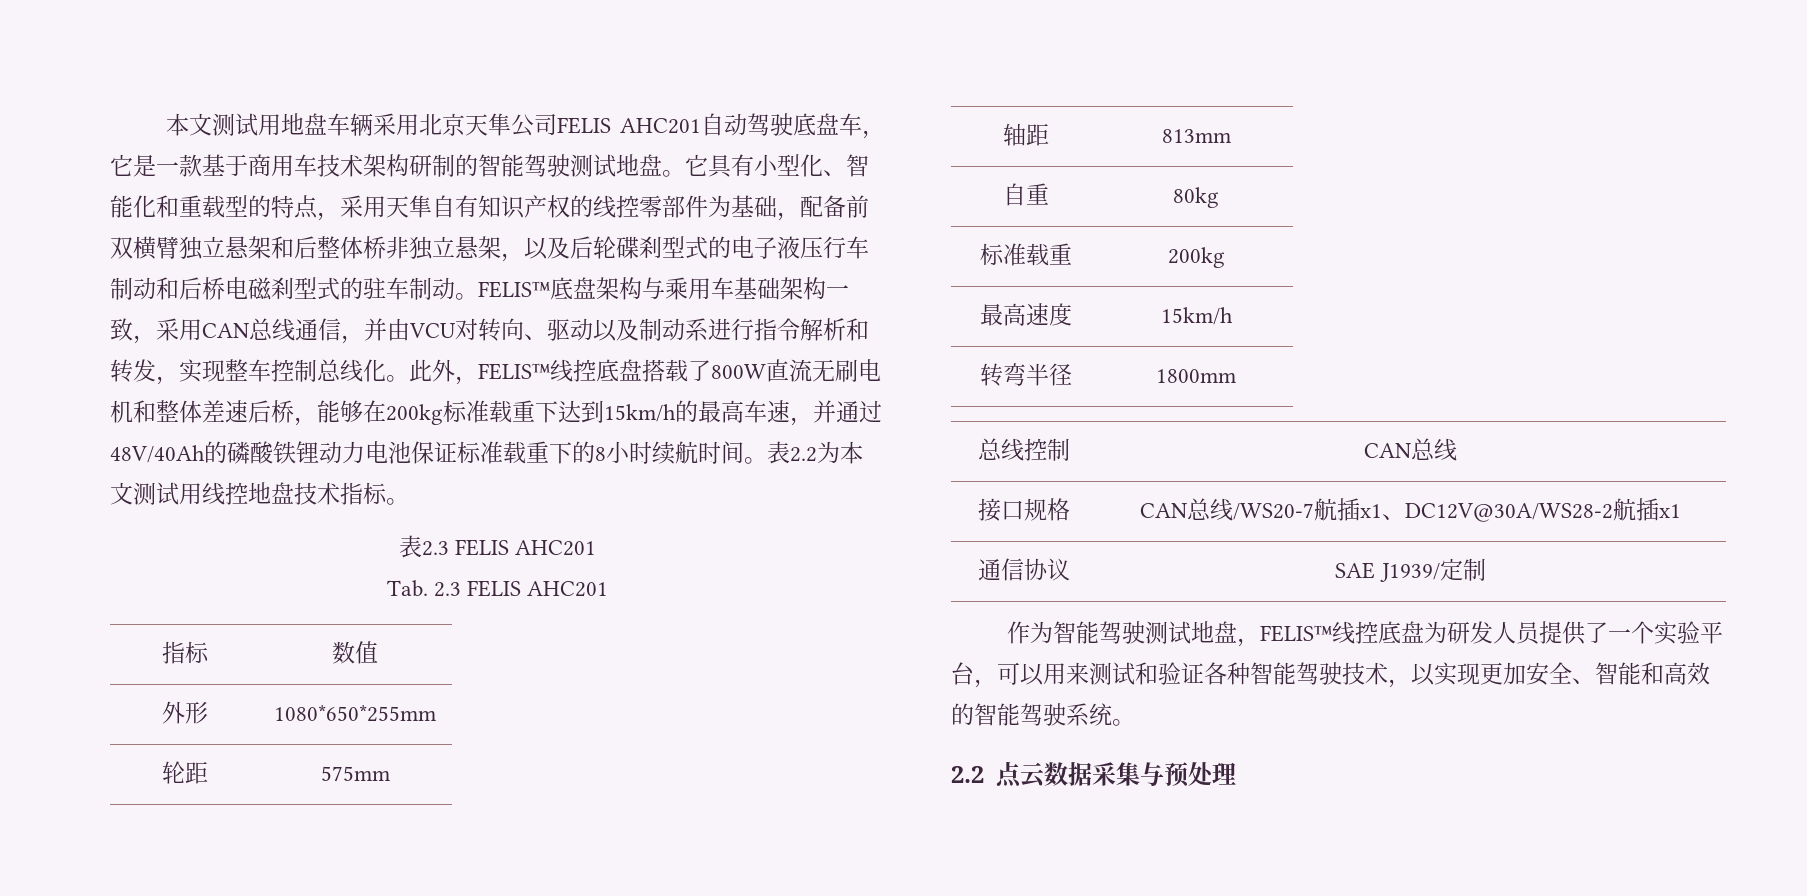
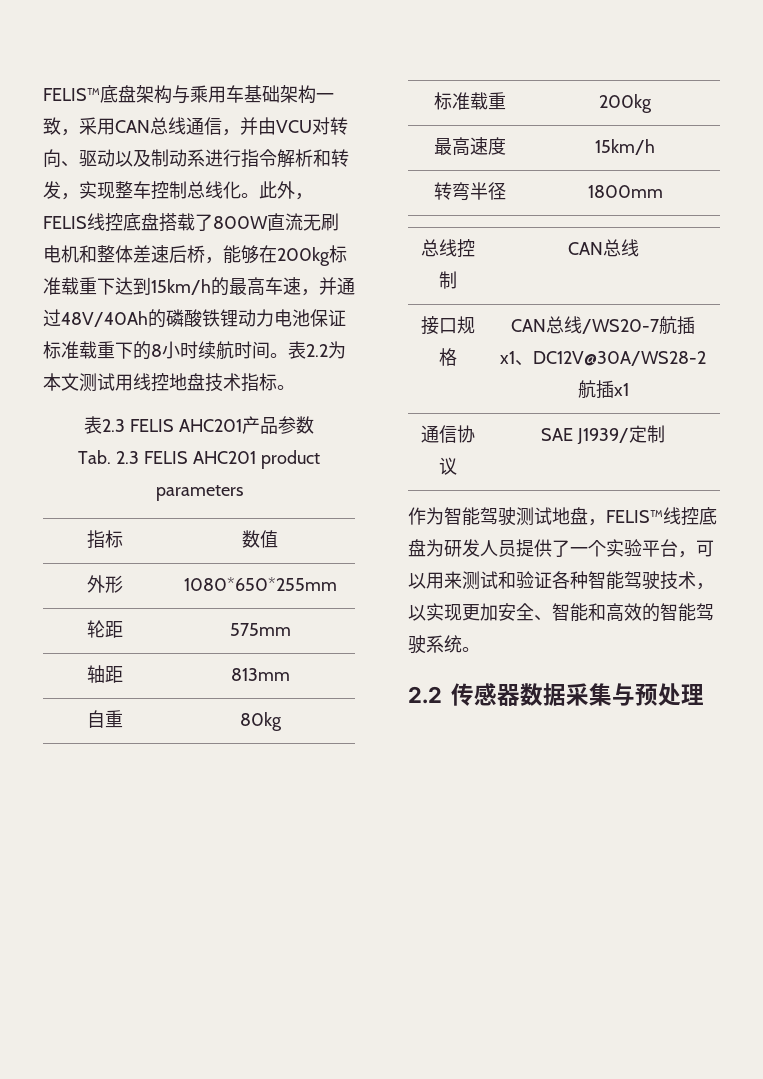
[166,113,885,139] [110,154,869,178] [110,195,869,221] [110,236,869,262] [110,277,478,301] 本文测试用地盘车辆采用北京天隼公司FELIS AHC201自动驾驶底盘车，它是一款基于商用车技术架构研制的智能驾驶测试地盘。它具有小型化、智能化和重载型的特点，采用天隼自有知识产权的线控零部件为基础，配备前双横臂独立悬架和后整体桥非独立悬架，以及后轮碟刹型式的电子液压行车制动和后桥电磁刹型式的驻车制动。 -> (43, 94) none
[478,363,550,380] FELIS™ -> [43,216,87,229] FELIS
(597, 548) none -> [241,416,314,434] 产品参数
(609, 589) none -> [260,450,320,469] [155,485,243,501] product parameters
[995,761,1046,788] 点云 -> [451,683,520,706] 传感器

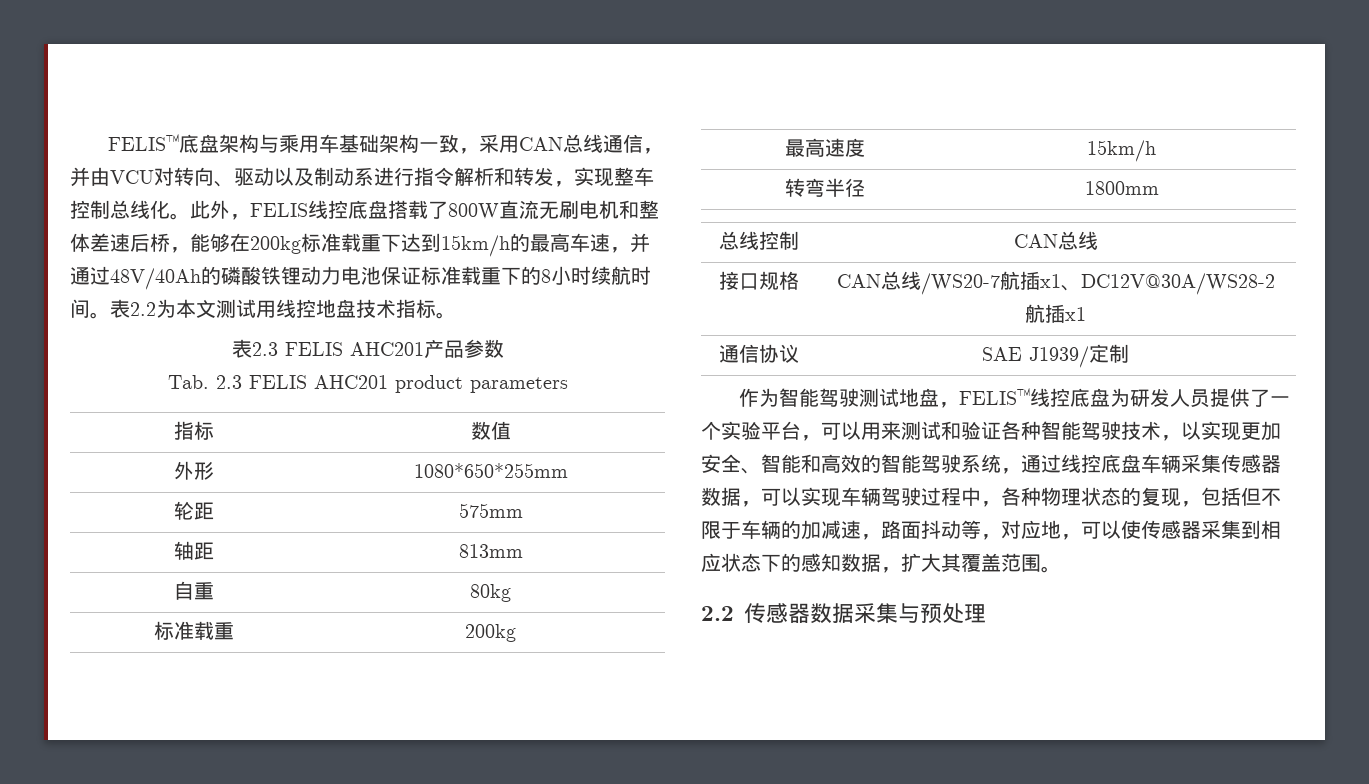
(462, 644) none -> [1001,454,1281,474] [701,487,1281,507] [701,520,1281,540] [701,553,1041,573] ，通过线控底盘车辆采集传感器数据，可以实现车辆驾驶过程中，各种物理状态的复现，包括但不限于车辆的加减速，路面抖动等，对应地，可以使传感器采集到相应状态下的感知数据，扩大其覆盖范围

